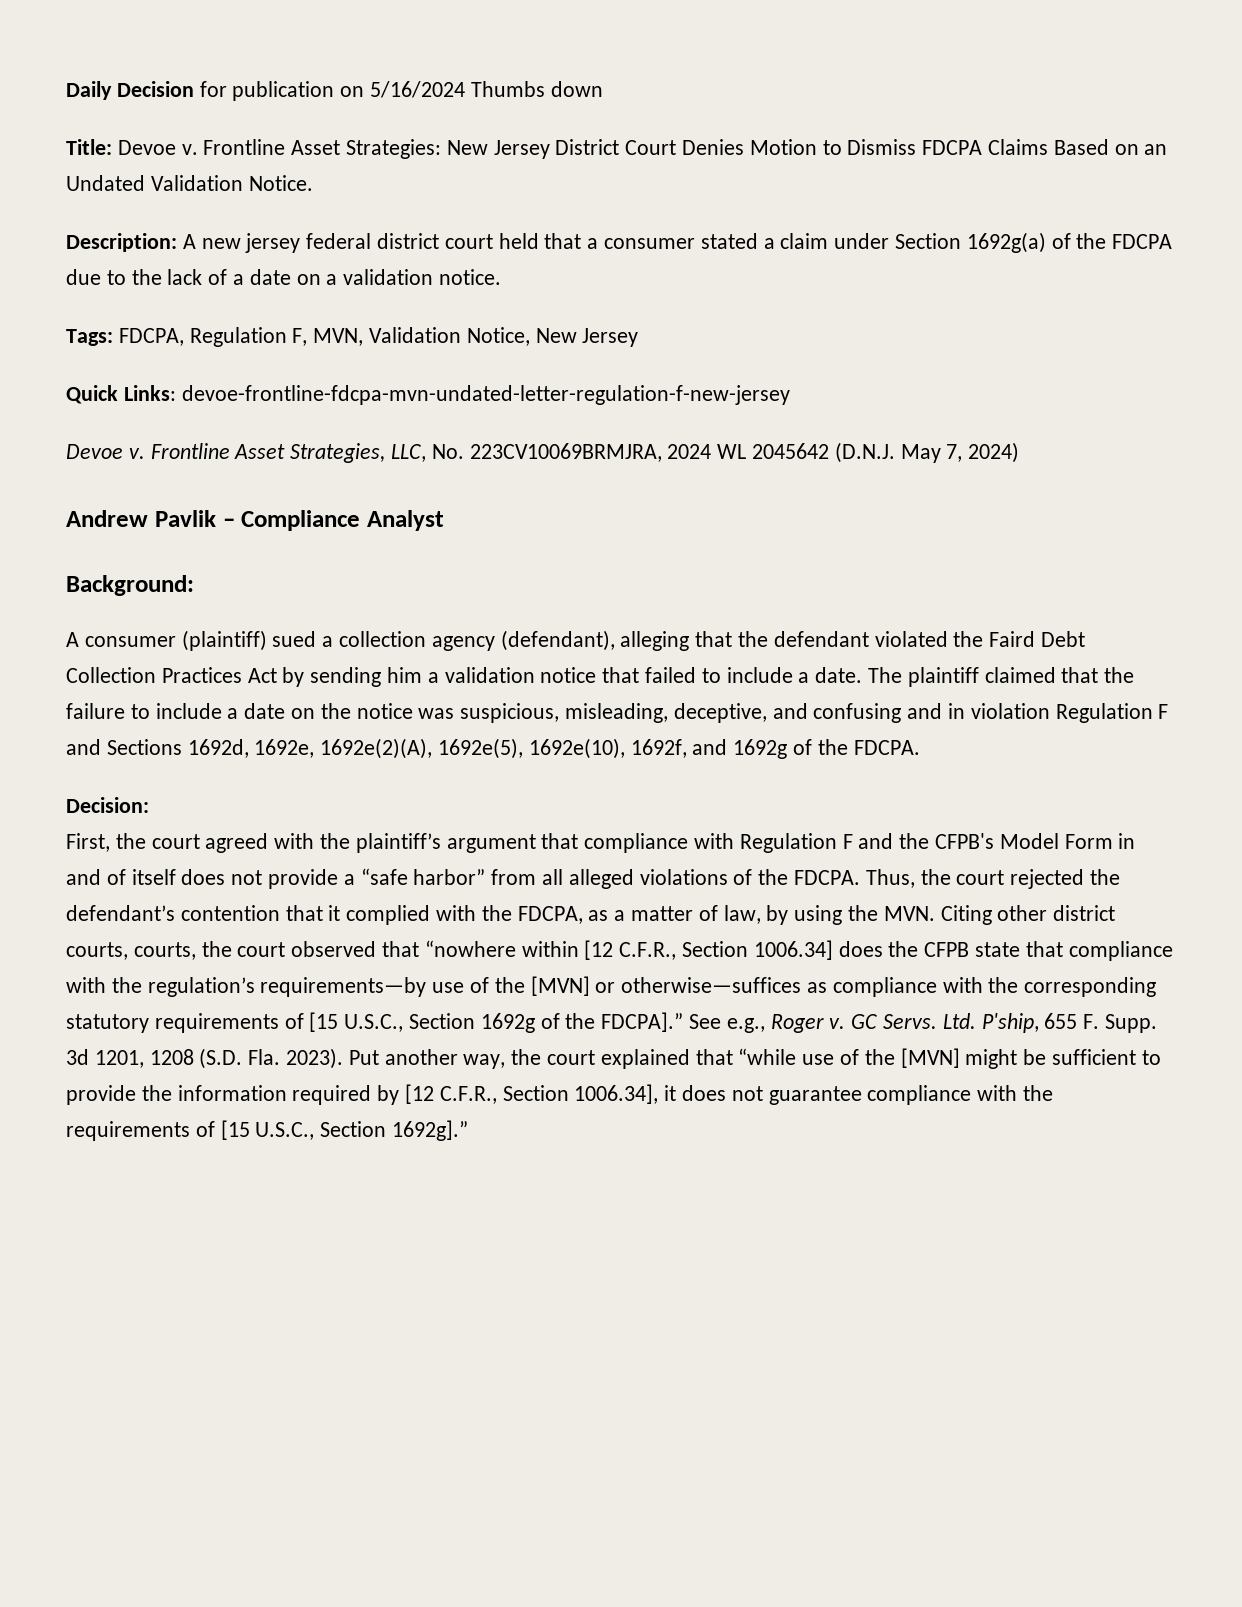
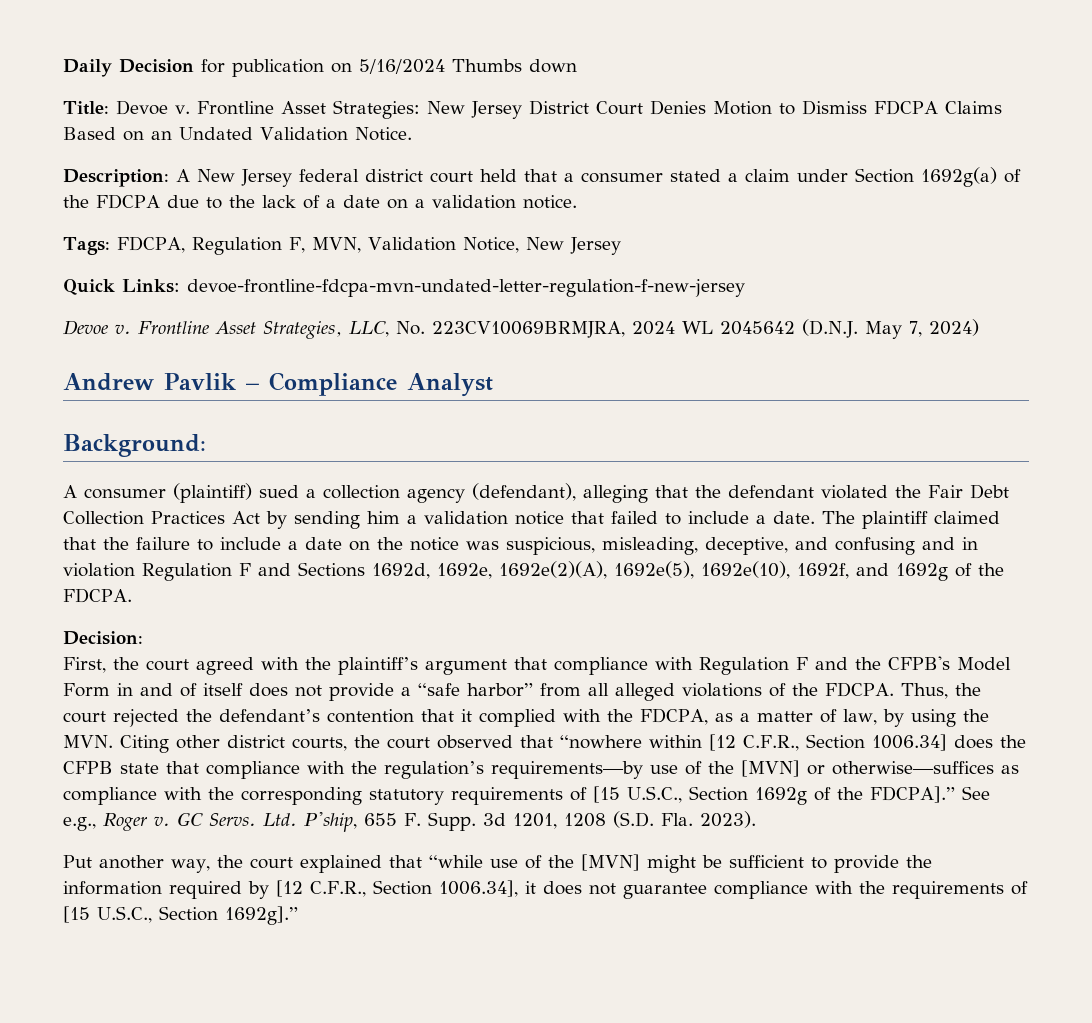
[201,233,301,253] new jersey -> [197,169,292,187] New Jersey
[989,631,1036,647] Faird -> [928,485,964,498] Fair
[133,942,196,960] courts, -> (347, 744) none
(344, 1058) none -> (756, 819) //

